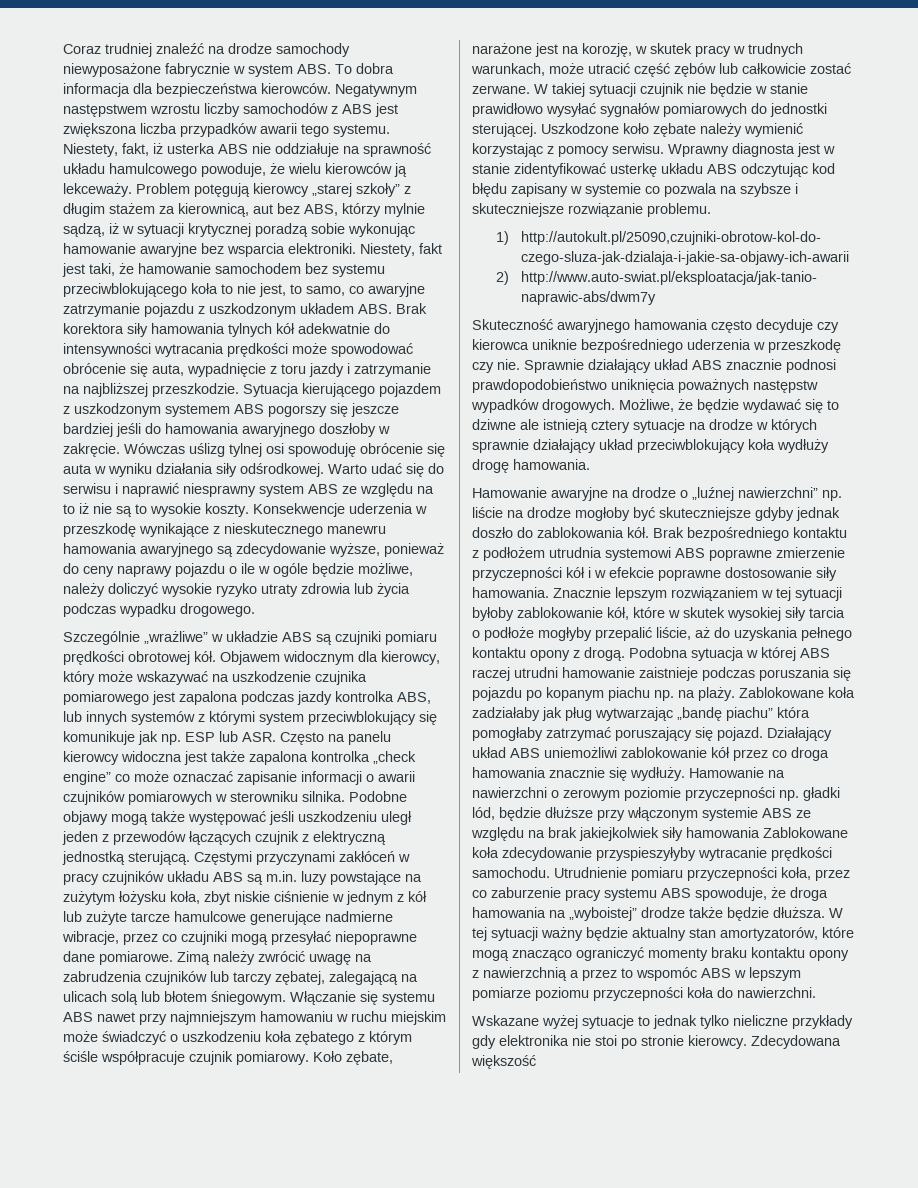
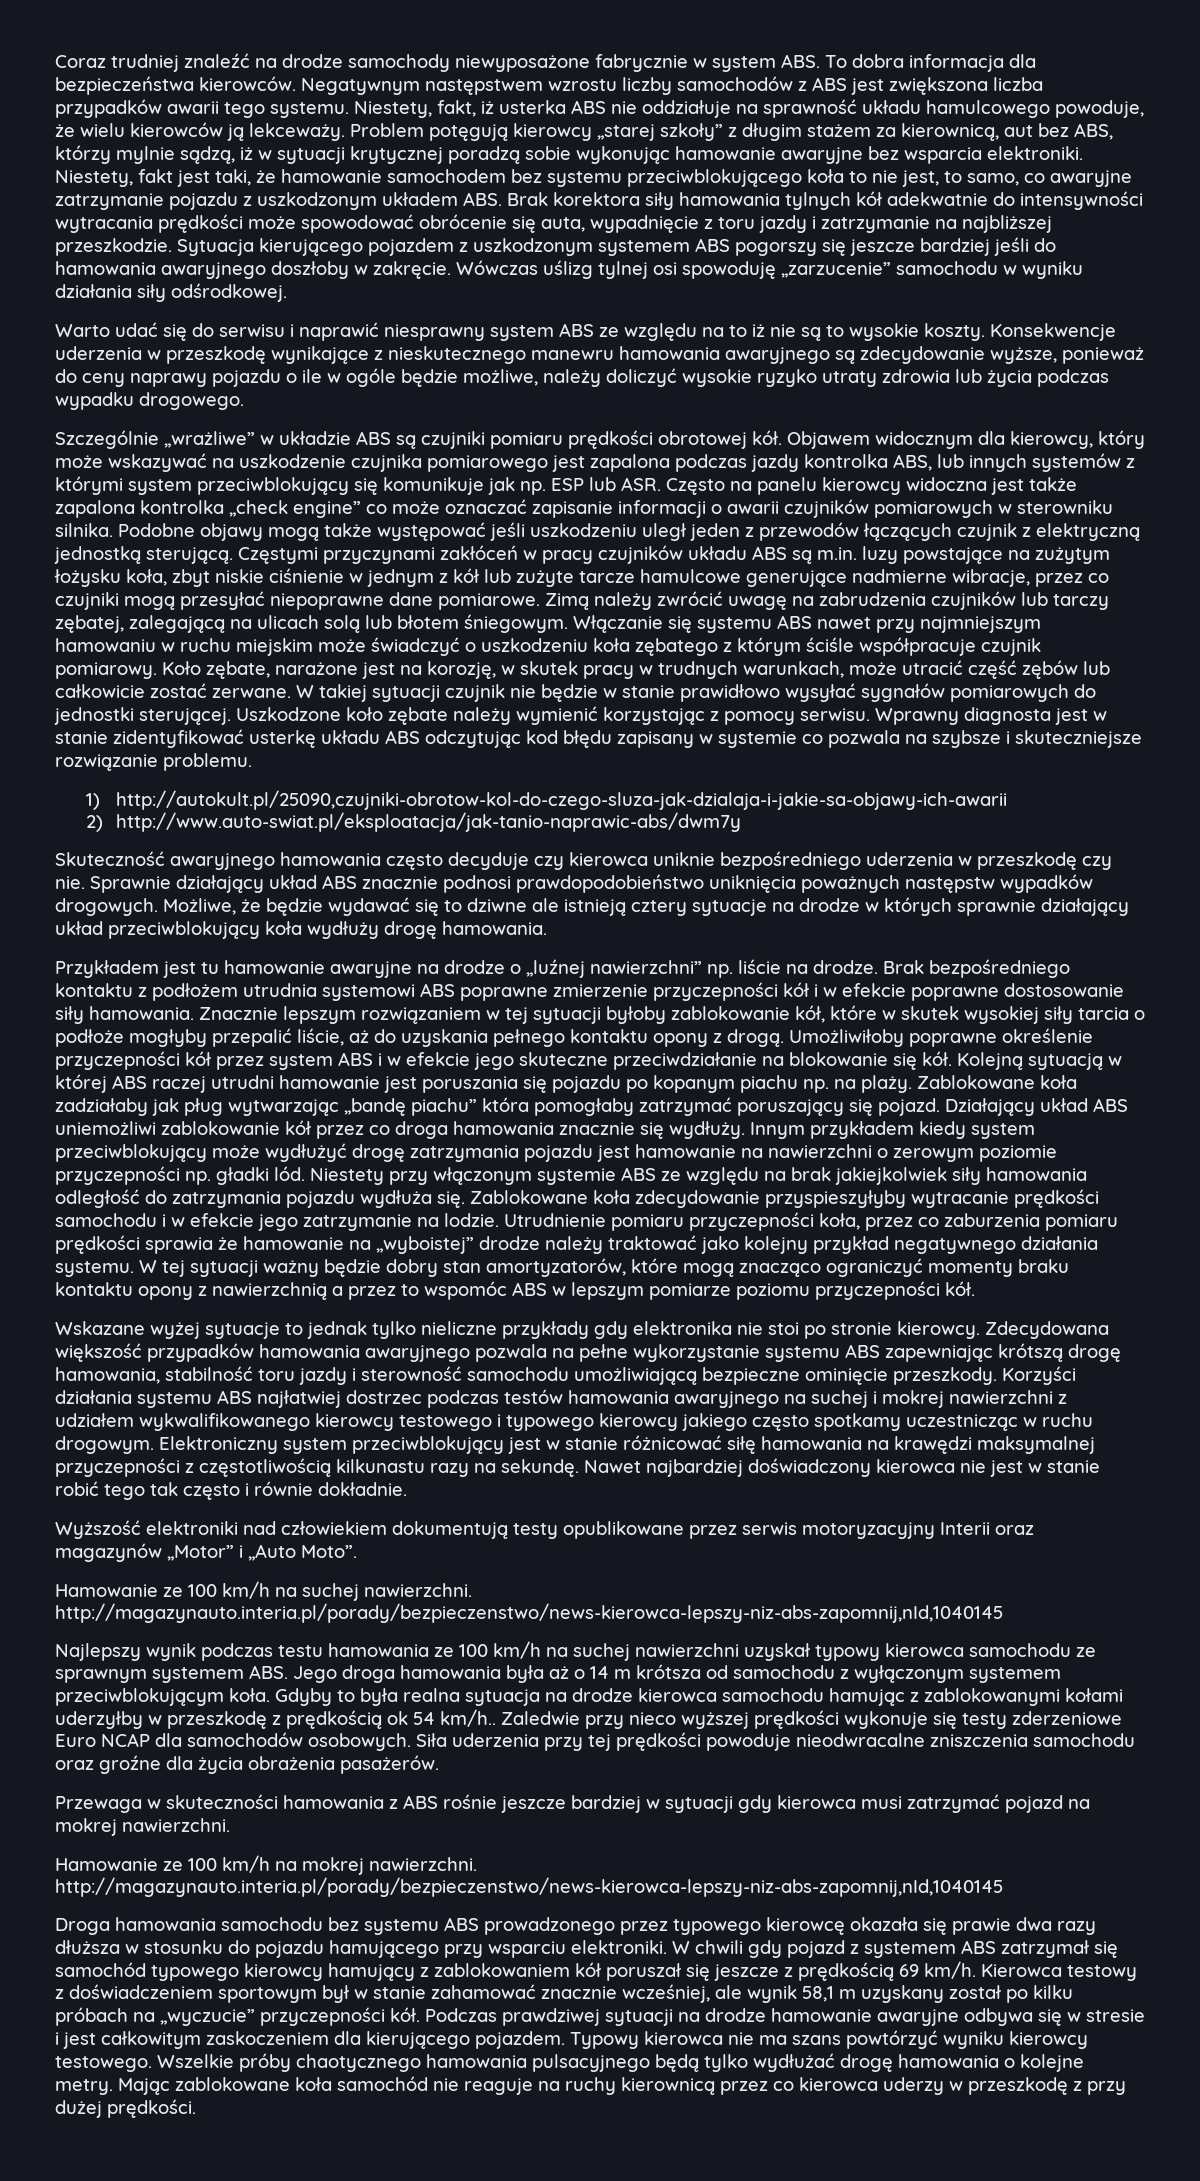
[360,443,445,457] [63,464,92,474] obrócenie się auta -> [781,261,998,278] „zarzucenie” samochodu
(324, 470) none -> (287, 292) //
[472,487,547,498] Hamowanie -> [55,960,325,978] Przykładem jest tu hamowanie
[527,507,840,521] [472,527,649,538] drodze mogłoby być skuteczniejsze gdyby jednak doszło do zablokowania kół. -> [813,960,878,974] drodze.
[629,647,744,661] Podobna sytuacja -> [789,1028,1093,1047] [55,1051,1103,1070] Umożliwiłoby poprawne określenie przyczepności kół przez system ABS i w efekcie jego skuteczne przeciwdziałanie na blokowanie się kół. Kolejną sytuacją
[639,667,755,681] zaistnieje podczas -> [384,1076,417,1093] jest
[689,767,764,778] Hamowanie -> [750,1121,1035,1139] [55,1143,736,1162] Innym przykładem kiedy system przeciwblokujący może wydłużyć drogę zatrzymania pojazdu jest hamowanie
[472,807,593,821] lód, będzie dłuższe -> [274,1166,384,1185] lód. Niestety
(760, 832) none -> [55,1189,465,1208] odległość do zatrzymania pojazdu wydłuża się.
[472,867,550,878] samochodu. -> [55,1213,499,1231] samochodu i w efekcie jego zatrzymanie na lodzie.
[491,887,828,901] [472,907,825,921] zaburzenie pracy systemu ABS spowoduje, że droga hamowania na „wyboistej” drodze także będzie dłuższa. -> [944,1213,1118,1231] [55,1235,1098,1254] [55,1261,134,1277] zaburzenia pomiaru prędkości sprawia że hamowanie na „wyboistej” drodze należy traktować jako kolejny przykład negatywnego działania systemu.
[632,927,686,941] aktualny -> [386,1259,438,1277] dobry
[687,987,816,998] koła do nawierzchni. -> [945,1281,975,1296] kół.
(536, 1062) none -> [147,1343,1121,1362] [55,1366,1076,1385] [55,1389,1067,1408] [55,1413,1093,1431] [55,1435,1095,1454] [55,1458,1100,1477] [55,1481,407,1500] [55,1520,1034,1539] [55,1543,357,1562] [55,1581,472,1601] [55,1603,1003,1623] [55,1641,1096,1661] [55,1664,1061,1683] [55,1688,1123,1706] [55,1709,1122,1729] [55,1732,1135,1751] [55,1755,439,1774] [55,1794,1090,1813] [55,1818,230,1836] [55,1855,477,1875] [55,1877,1003,1897] [55,1917,1096,1935] [55,1940,1118,1958] [55,1961,1137,1981] [55,1984,1073,2003] [55,2007,1145,2026] [55,2030,1088,2049] [55,2053,1084,2072] [55,2076,1126,2095] [55,2099,196,2118] przypadków hamowania awaryjnego pozwala na pełne wykorzystanie systemu ABS zapewniając krótszą drogę hamowania, stabilność toru jazdy i sterowność samochodu umożliwiającą bezpieczne ominięcie przeszkody. Korzyści działania systemu ABS najłatwiej dostrzec podczas testów hamowania awaryjnego na suchej i mokrej nawierzchni z udziałem wykwalifikowanego kierowcy testowego i typowego kierowcy jakiego często spotkamy uczestnicząc w ruchu drogowym. Elektroniczny system przeciwblokujący jest w stanie różnicować siłę hamowania na krawędzi maksymalnej przyczepności z częstotliwością kilkunastu razy na sekundę. Nawet najbardziej doświadczony kierowca nie jest w stanie robić tego tak często i równie dokładnie. // Wyższość elektroniki nad człowiekiem dokumentują testy opublikowane przez serwis motoryzacyjny Interii oraz magazynów „Motor” i „Auto Moto”. // Hamowanie ze 100 km/h na suchej nawierzchni. http://magazynauto.interia.pl/porady/bezpieczenstwo/news-kierowca-lepszy-niz-abs-zapomnij,nId,1040145 // Najlepszy wynik podczas testu hamowania ze 100 km/h na suchej nawierzchni uzyskał typowy kierowca samochodu ze sprawnym systemem ABS. Jego droga hamowania była aż o 14 m krótsza od samochodu z wyłączonym systemem przeciwblokującym koła. Gdyby to była realna sytuacja na drodze kierowca samochodu hamując z zablokowanymi kołami uderzyłby w przeszkodę z prędkością ok 54 km/h.. Zaledwie przy nieco wyższej prędkości wykonuje się testy zderzeniowe Euro NCAP dla samochodów osobowych. Siła uderzenia przy tej prędkości powoduje nieodwracalne zniszczenia samochodu oraz groźne dla życia obrażenia pasażerów. // Przewaga w skuteczności hamowania z ABS rośnie jeszcze bardziej w sytuacji gdy kierowca musi zatrzymać pojazd na mokrej nawierzchni. // Hamowanie ze 100 km/h na mokrej nawierzchni. http://magazynauto.interia.pl/porady/bezpieczenstwo/news-kierowca-lepszy-niz-abs-zapomnij,nId,1040145 // Droga hamowania samochodu bez systemu ABS prowadzonego przez typowego kierowcę okazała się prawie dwa razy dłuższa w stosunku do pojazdu hamującego przy wsparciu elektroniki. W chwili gdy pojazd z systemem ABS zatrzymał się samochód typowego kierowcy hamujący z zablokowaniem kół poruszał się jeszcze z prędkością 69 km/h. Kierowca testowy z doświadczeniem sportowym był w stanie zahamować znacznie wcześniej, ale wynik 58,1 m uzyskany został po kilku próbach na „wyczucie” przyczepności kół. Podczas prawdziwej sytuacji na drodze hamowanie awaryjne odbywa się w stresie i jest całkowitym zaskoczeniem dla kierującego pojazdem. Typowy kierowca nie ma szans powtórzyć wyniku kierowcy testowego. Wszelkie próby chaotycznego hamowania pulsacyjnego będą tylko wydłużać drogę hamowania o kolejne metry. Mając zablokowane koła samochód nie reaguje na ruchy kierownicą przez co kierowca uderzy w przeszkodę z przy dużej prędkości.

